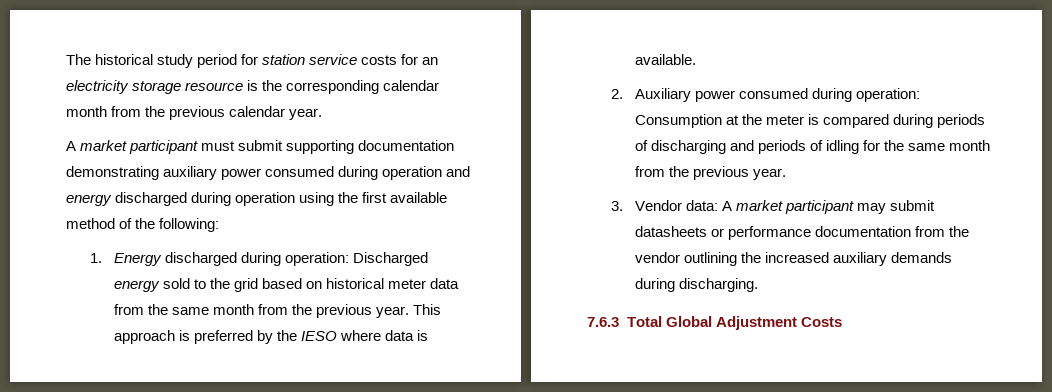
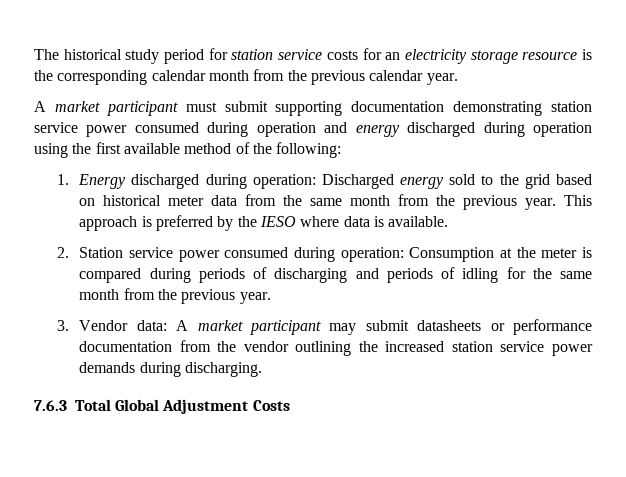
[163,166,218,180] auxiliary -> [551,101,592,112] [34,122,78,133] station service
[634,88,691,102] Auxiliary -> [79,247,173,258] Station service
[832,252,887,266] auxiliary -> [451,341,593,356] station service power

